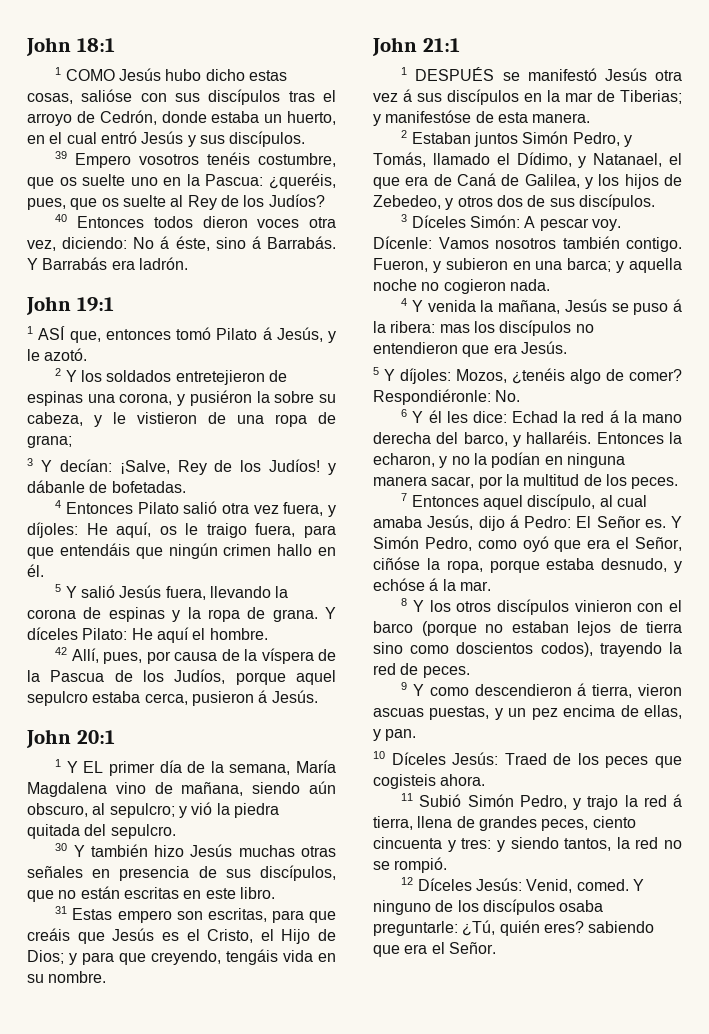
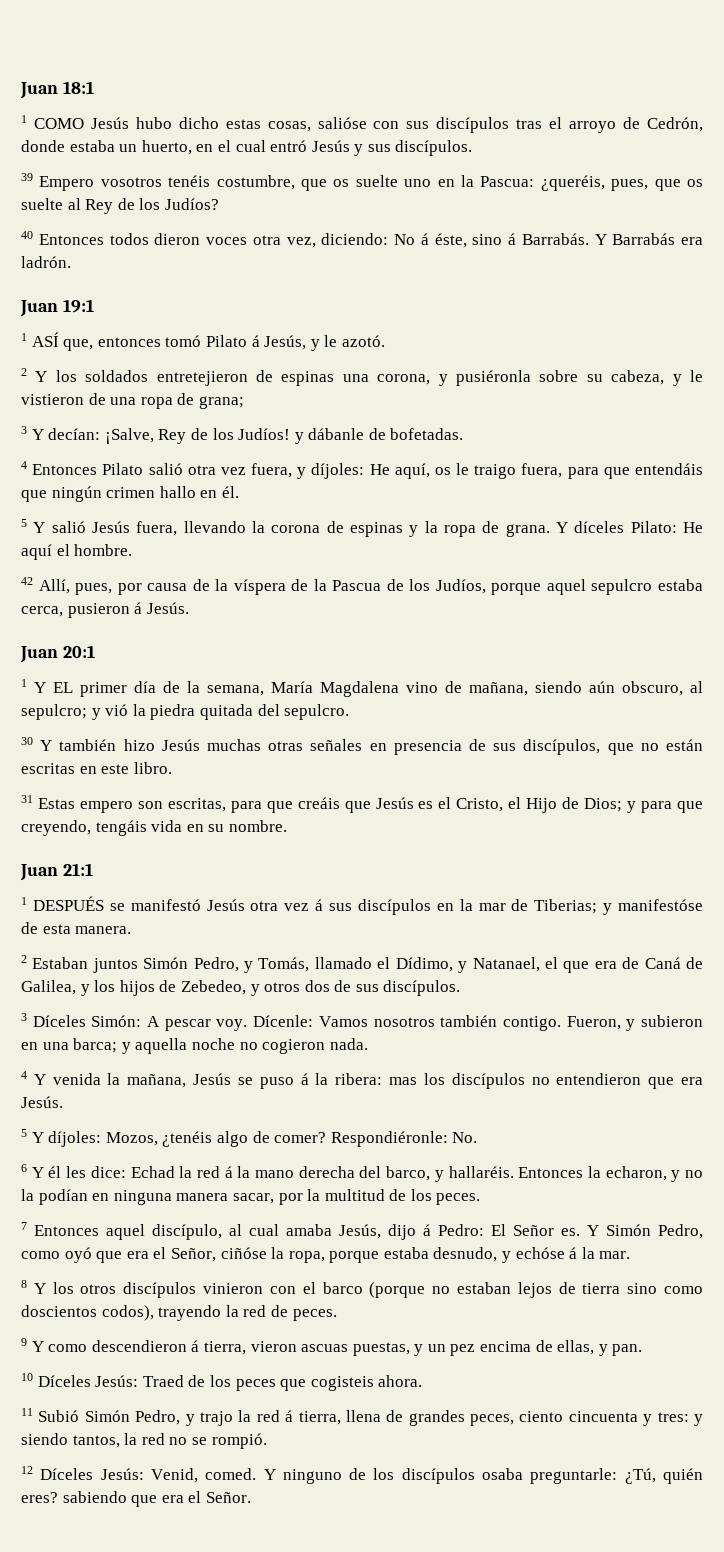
[26,37,71,56] John -> [20,82,58,99] Juan
[26,296,71,315] John -> [20,300,58,317] Juan
[189,390,270,406] pusiéron la -> [455,370,531,386] pusiéronla
[26,729,71,748] John -> [20,646,58,663] Juan
[372,37,417,56] John -> [20,864,58,881] Juan

